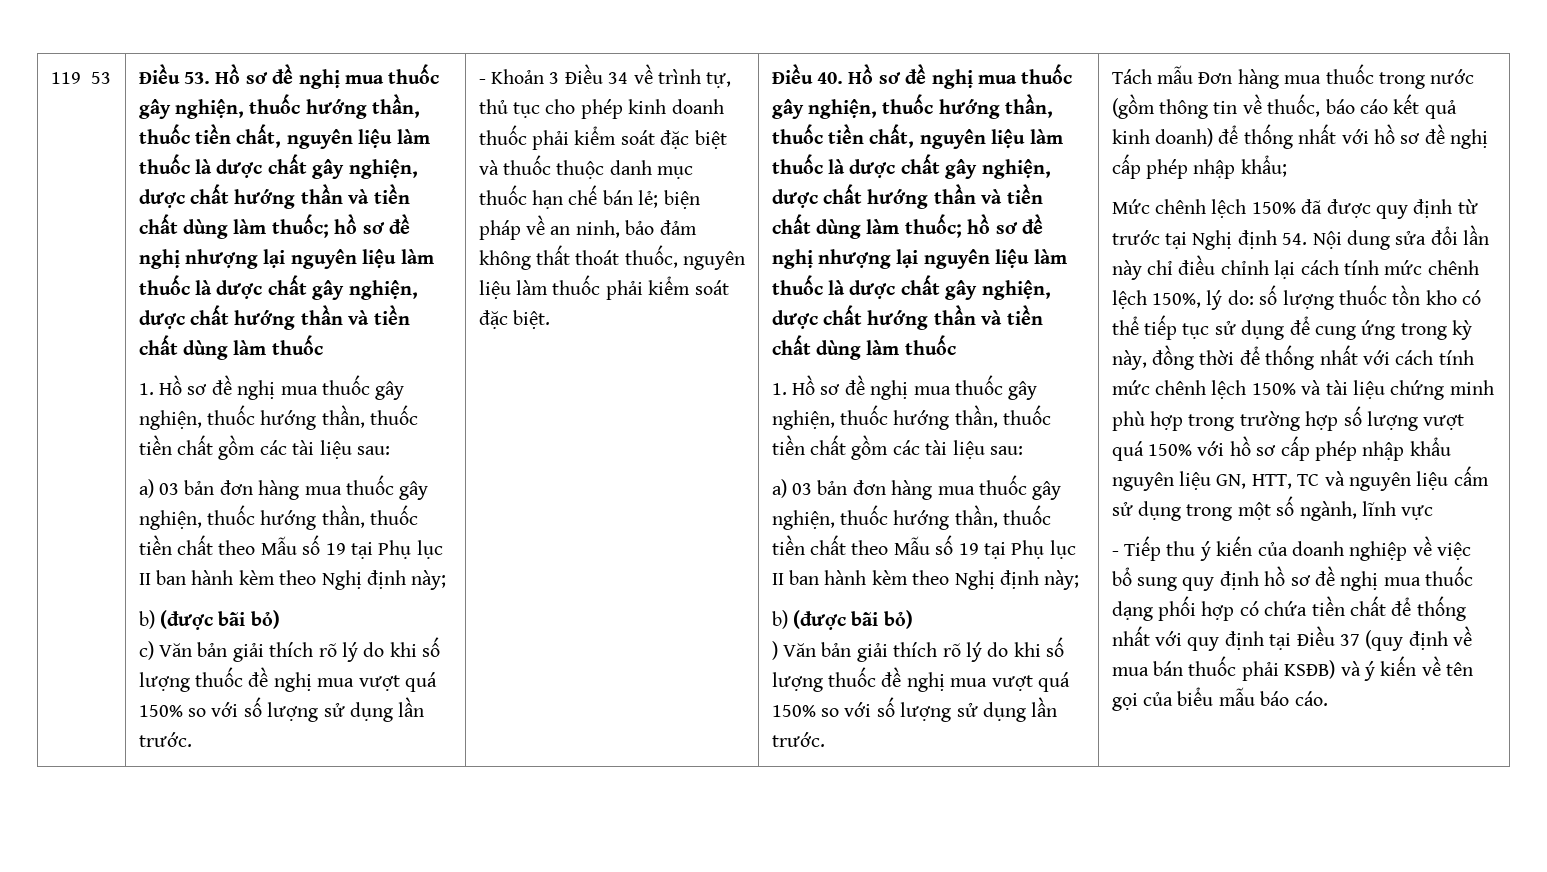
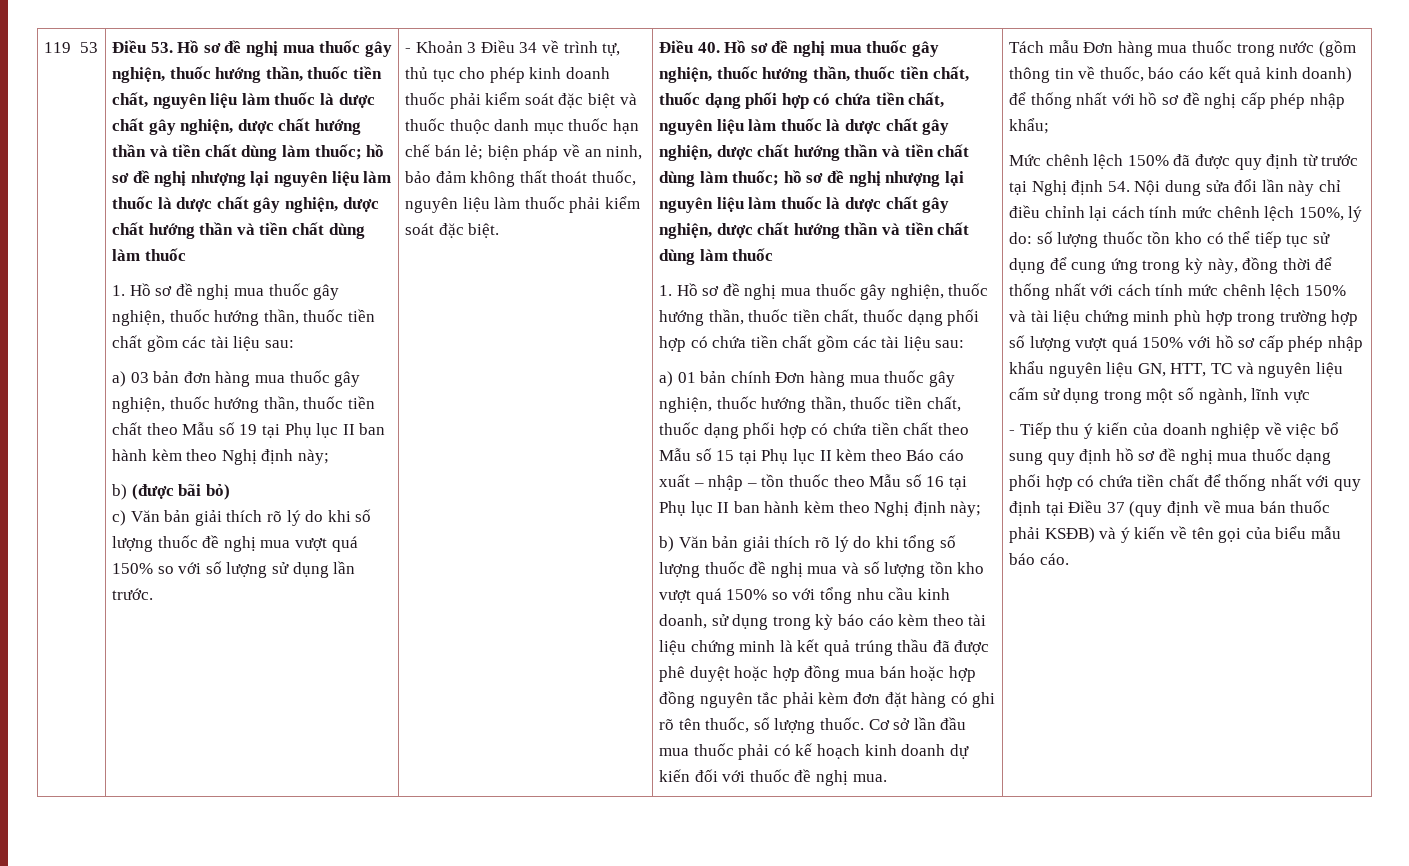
(915, 136) none -> [659,92,945,109] thuốc dạng phối hợp có chứa tiền chất,
[809,435,1023,460] [771,479,886,498] chất gồm các tài liệu sau: // a) 03 bản đơn -> [824,309,980,326] [659,335,965,352] [659,371,806,387] chất, thuốc dạng phối hợp có chứa tiền chất gồm các tài liệu sau: // a) 01 bản chính Đơn
[809,535,979,555] chất theo Mẫu số 19 -> [926,396,961,412] [659,422,969,439] [659,448,964,464] [659,474,945,491] chất, thuốc dạng phối hợp có chứa tiền chất theo Mẫu số 15 tại Phụ lục II kèm theo Báo cáo xuất – nhập – tồn thuốc theo Mẫu số 16
[792,610,913,630] [771,637,1065,662] [771,667,1070,692] [771,697,1058,722] [771,732,825,747] (được bãi bỏ) // ) Văn bản giải thích rõ lý do khi số lượng thuốc đề nghị mua vượt quá 150% so với số lượng sử dụng lần trước. -> [678,535,956,552] [659,561,985,578] [659,587,950,604] [659,614,987,630] [659,639,990,656] [659,665,976,682] [659,691,996,708] [659,717,967,734] [659,743,969,760] [659,769,887,786] Văn bản giải thích rõ lý do khi tổng số lượng thuốc đề nghị mua và số lượng tồn kho vượt quá 150% so với tổng nhu cầu kinh doanh, sử dụng trong kỳ báo cáo kèm theo tài liệu chứng minh là kết quả trúng thầu đã được phê duyệt hoặc hợp đồng mua bán hoặc hợp đồng nguyên tắc phải kèm đơn đặt hàng có ghi rõ tên thuốc, số lượng thuốc. Cơ sở lần đầu mua thuốc phải có kế hoạch kinh doanh dự kiến đối với thuốc đề nghị mua.

